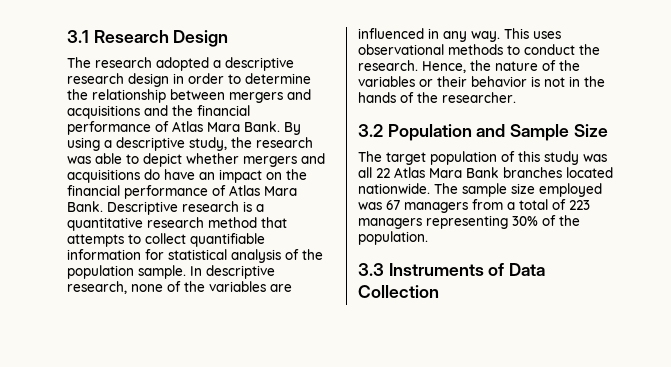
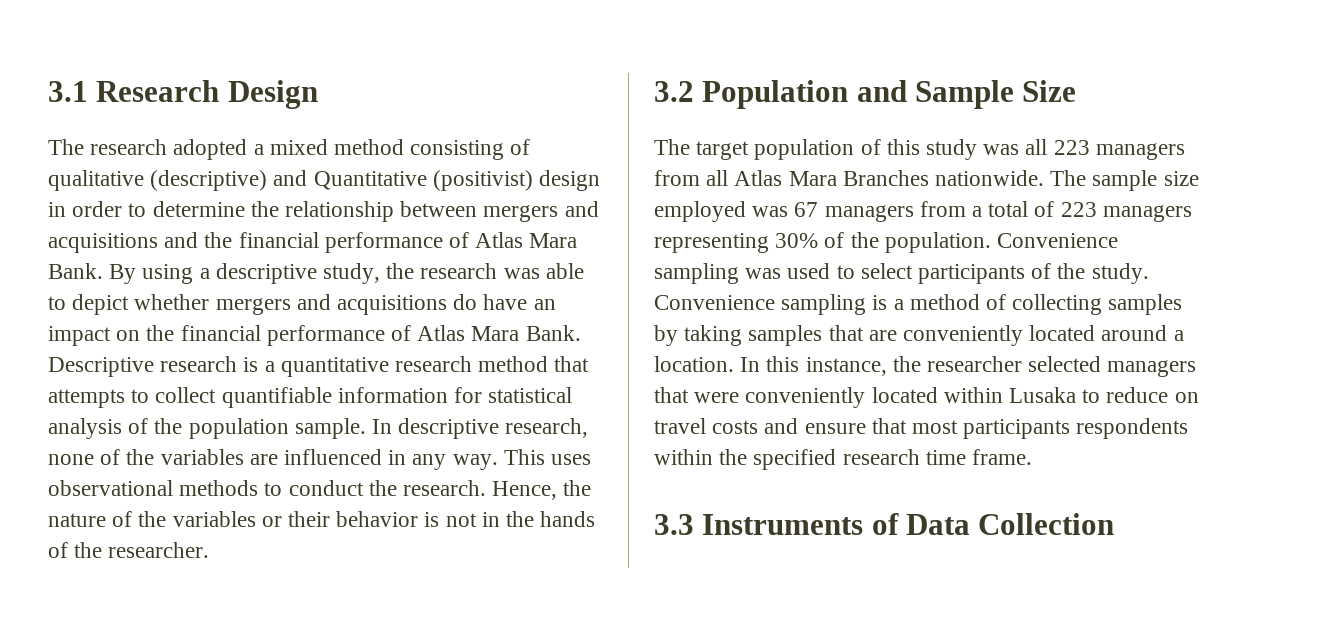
[225,57,294,71] [67,73,124,84] descriptive research -> [269,139,531,160] [48,170,533,191] mixed method consisting of qualitative (descriptive) and Quantitative (positivist)
[376,167,613,178] 22 Atlas Mara Bank branches located -> [1053,140,1185,160] [654,170,929,186] 223 managers from all Atlas Mara Branches
(428, 238) none -> [997,233,1119,248] [654,263,1149,284] [654,294,1183,315] [654,325,1184,346] [654,356,1197,377] [654,387,1199,408] [654,418,1189,439] [654,449,1033,470] Convenience sampling was used to select participants of the study. Convenience sampling is a method of collecting samples by taking samples that are conveniently located around a location. In this instance, the researcher selected managers that were conveniently located within Lusaka to reduce on travel costs and ensure that most participants respondents within the specified research time frame.

